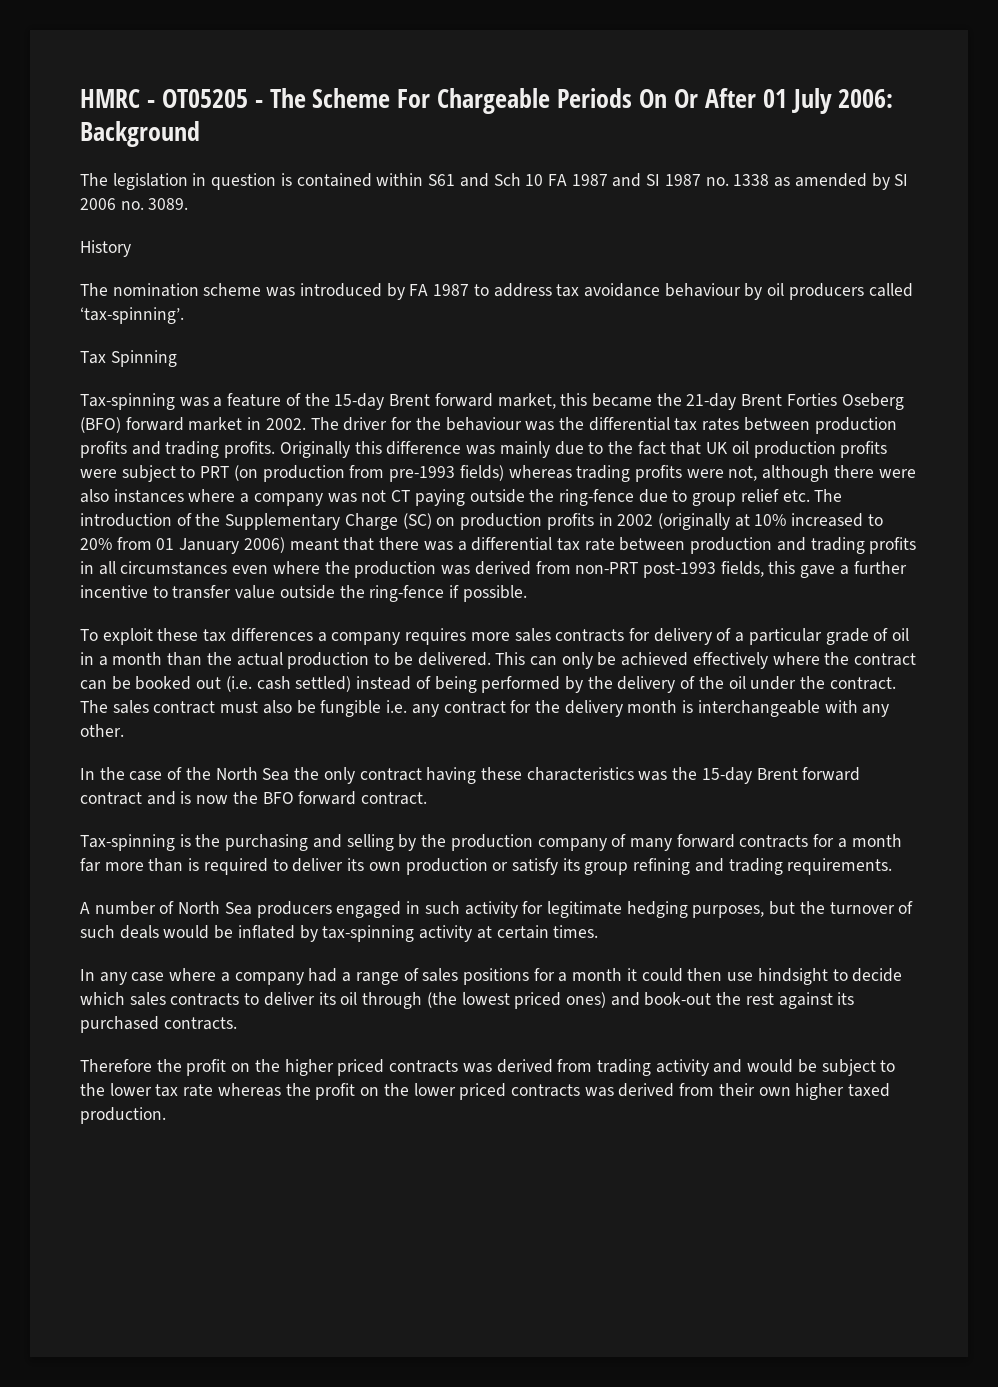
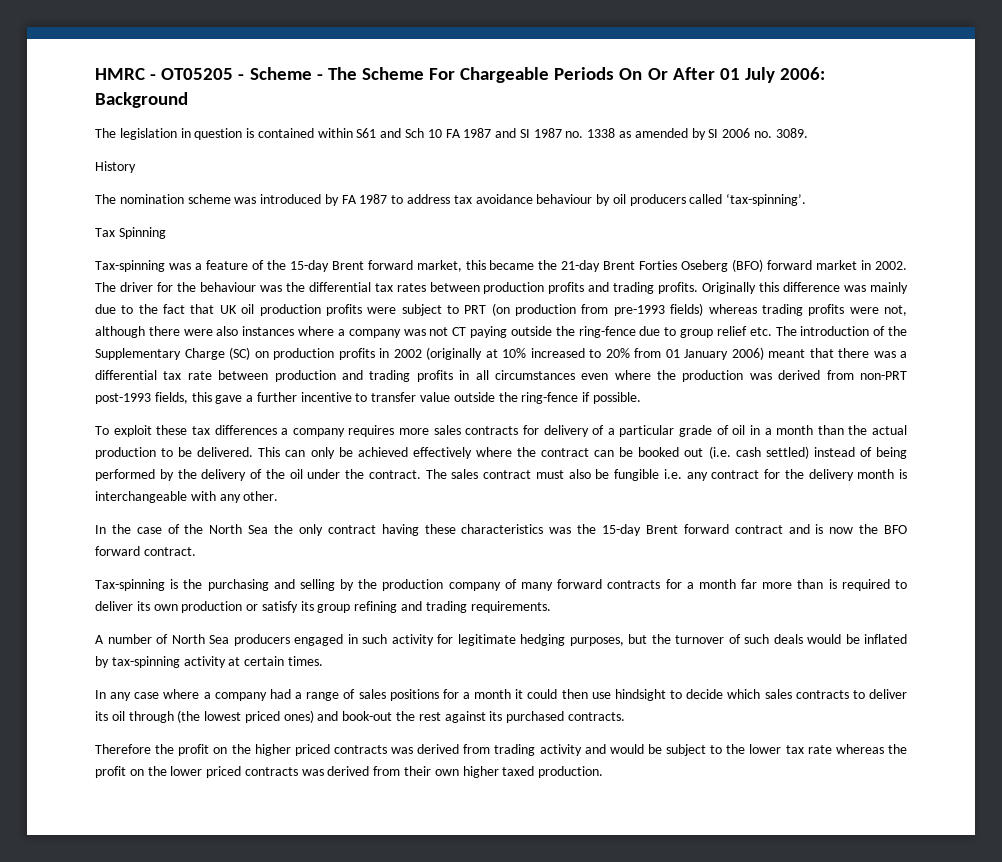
(263, 104) none -> [249,67,323,80] Scheme -

